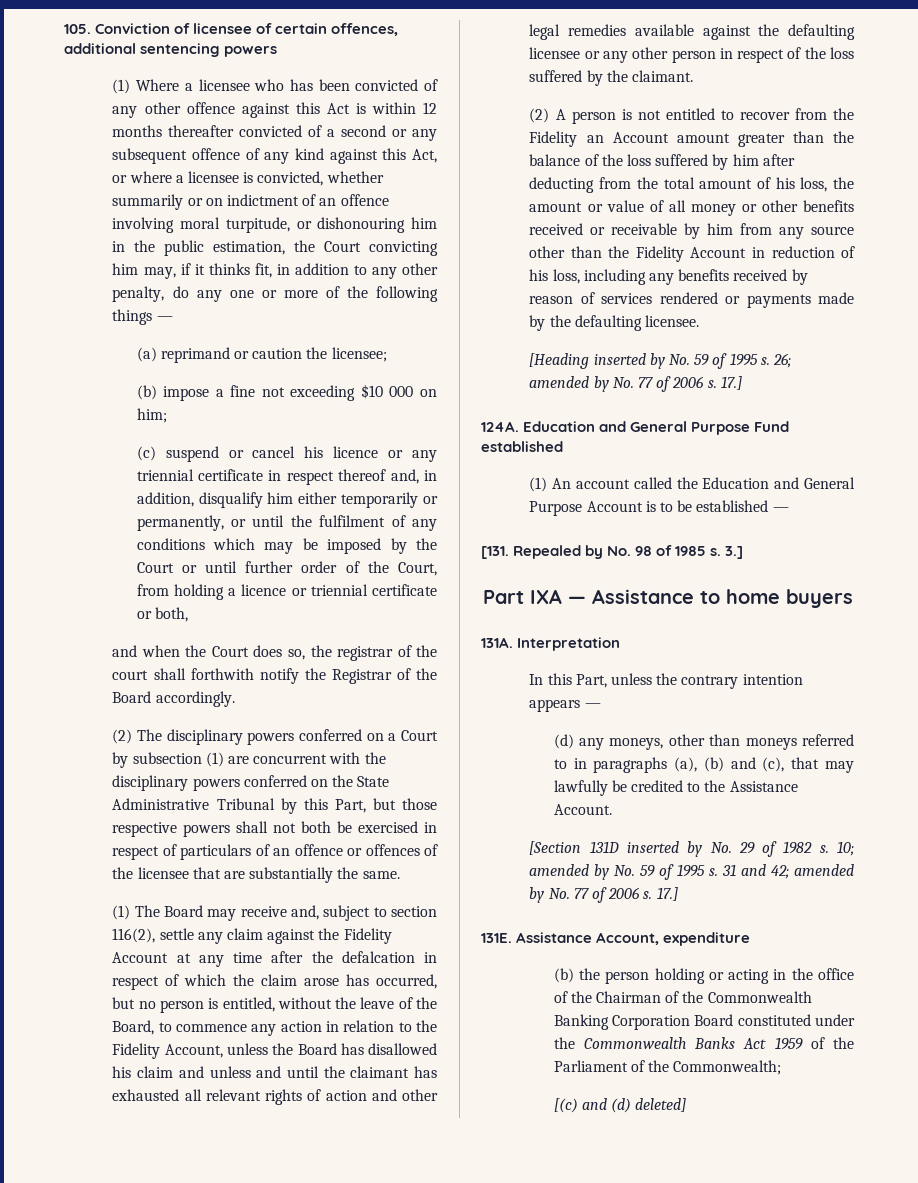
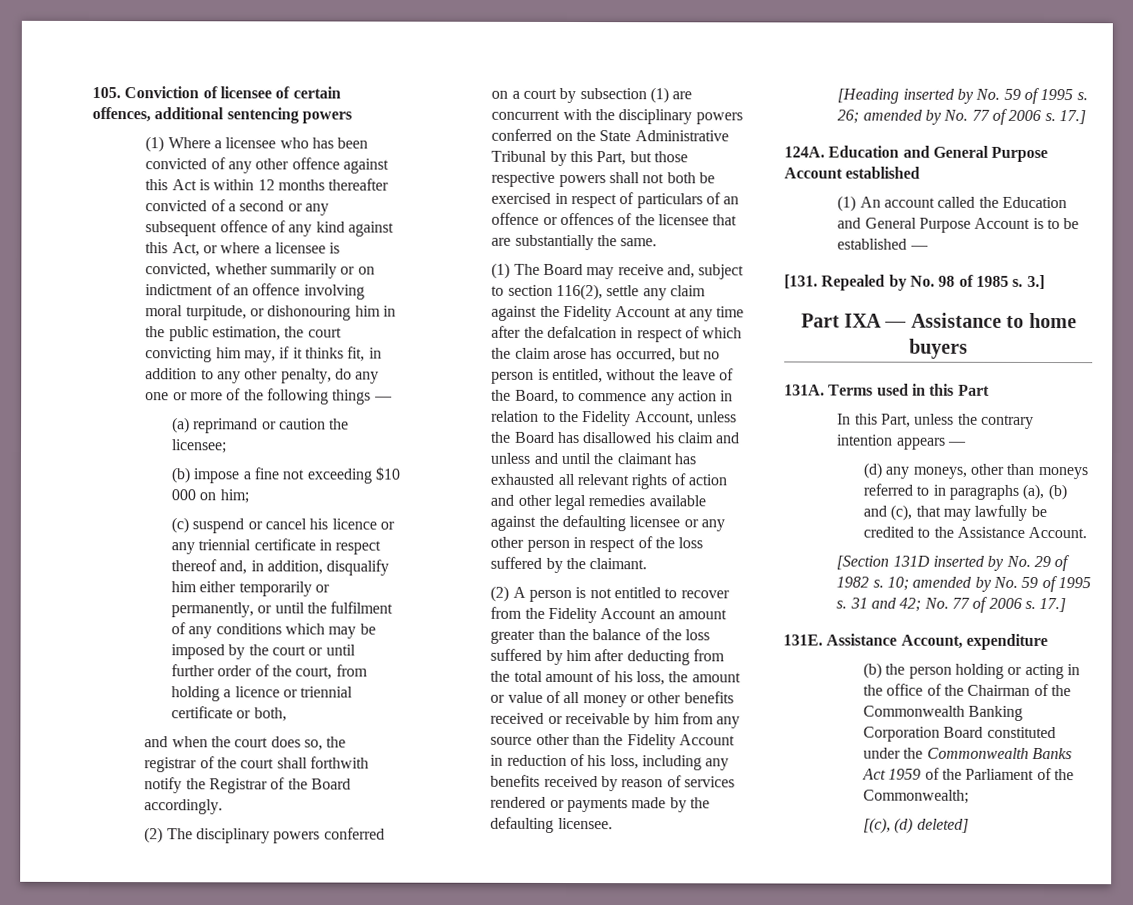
[324,241,362,252] Court -> [307,327,342,338] court
[136,562,174,573] Court -> [272,645,307,656] court
[397,562,437,576] Court, -> [295,666,333,680] court,
[211,646,249,657] Court -> [234,737,269,748] court
[400,730,438,741] Court -> [523,88,558,99] court
[586,132,669,143] an Account -> [600,608,675,620] Account an
[754,421,790,432] Fund -> [784,167,843,179] Account
[517,637,621,651] Interpretation -> [828,383,990,396] Terms used in this Part
[794,864,854,876] [529,887,545,903] amended by -> (922, 604) none
[553,1098,607,1113] [(c) and -> [863,817,892,834] [(c),

